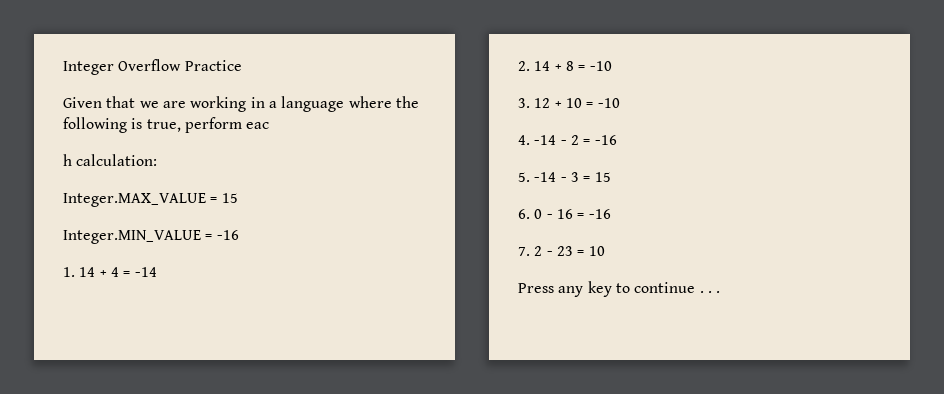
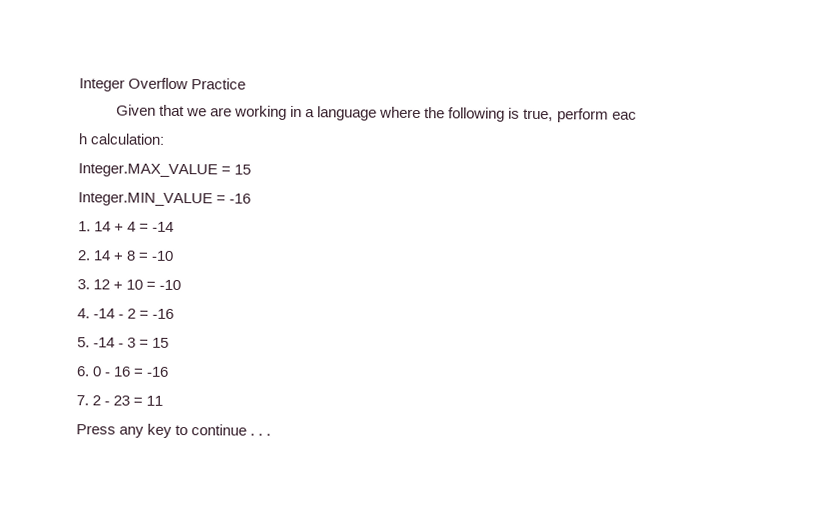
[588,246,605,256] 10 -> [146,395,164,406] 11

